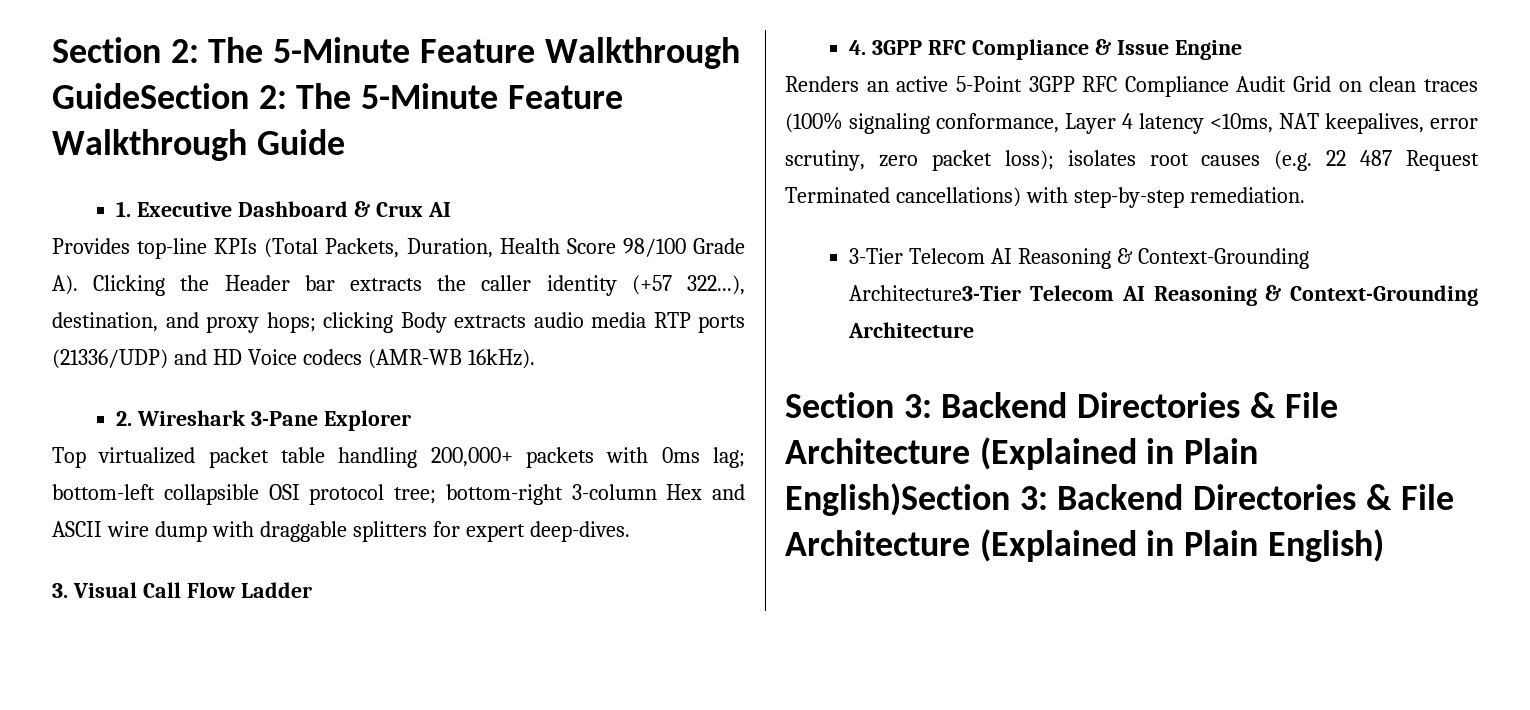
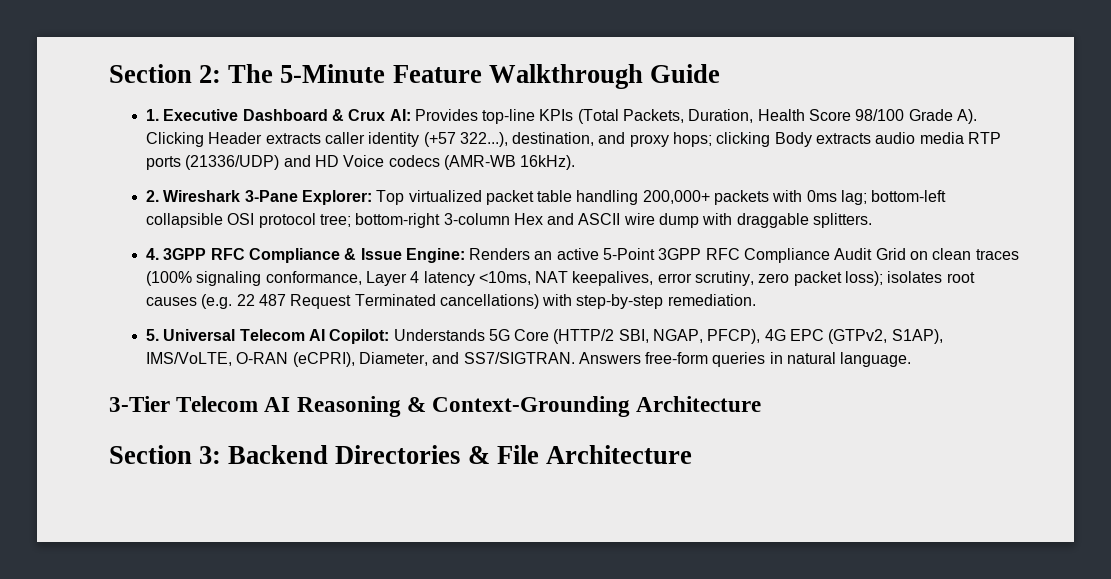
[52,83,623,109] [52,129,247,161] GuideSection 2: The 5-Minute Feature Walkthrough -> (643, 76) none
[428,202,452,217] AI // -> [389,109,411,121] AI:
[180,275,467,291] the Header bar extracts the -> [208,132,321,144] Header extracts
[324,410,412,431] Explorer // -> [301,190,372,205] Explorer:
[352,521,630,542] [52,582,312,598] splitters for expert deep-dives. // 3. Visual Call Flow Ladder -> [813,213,873,228] splitters.
[1175,40,1243,60] Engine // -> [405,248,465,263] Engine:
[849,248,1310,269] [849,285,1022,301] 3-Tier Telecom AI Reasoning & Context-Grounding Architecture3-Tier -> [145,329,943,344] [145,352,912,367] [109,396,170,412] 5. Universal Telecom AI Copilot: Understands 5G Core (HTTP/2 SBI, NGAP, PFCP), 4G EPC (GTPv2, S1AP), IMS/VoLTE, O-RAN (eCPRI), Diameter, and SS7/SIGTRAN. Answers free-form queries in natural language. // 3-Tier
[979,437,1259,470] [785,483,1454,516] [785,529,1384,562] (Explained in Plain English)Section 3: Backend Directories & File Architecture (Explained in Plain English) -> (692, 454) none

